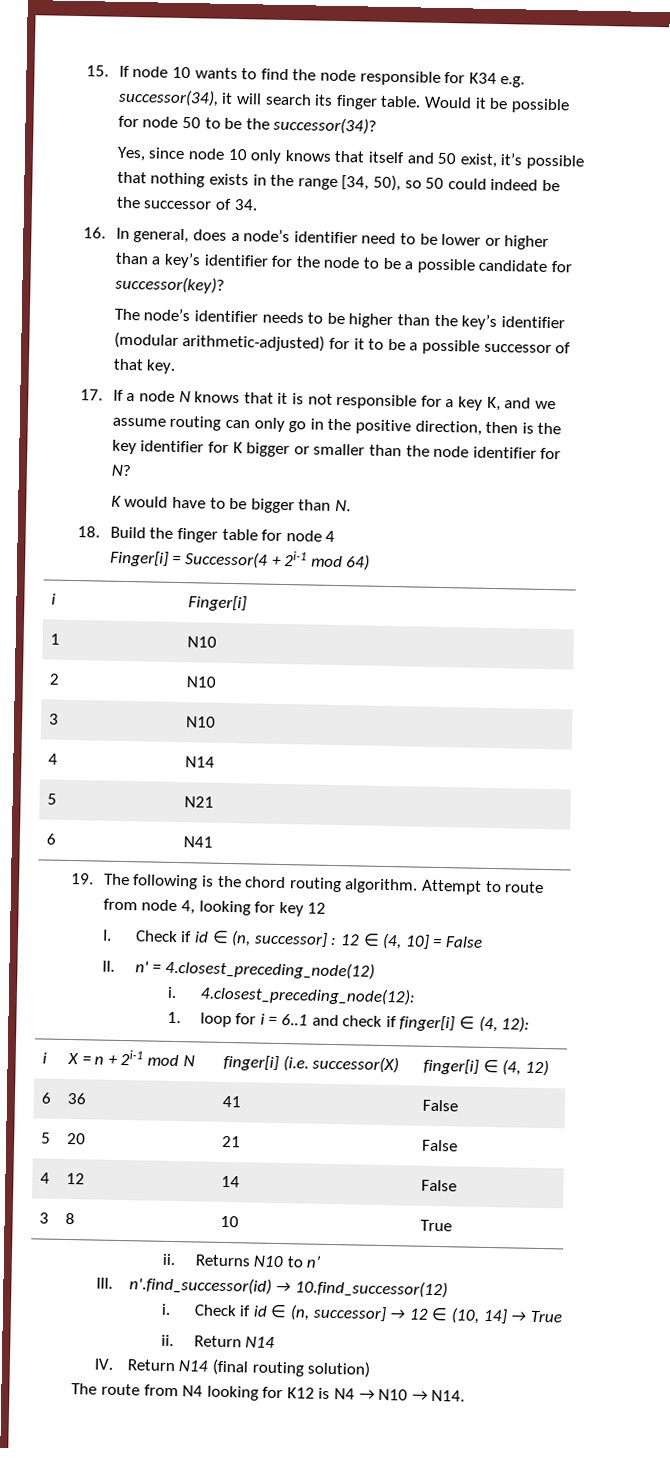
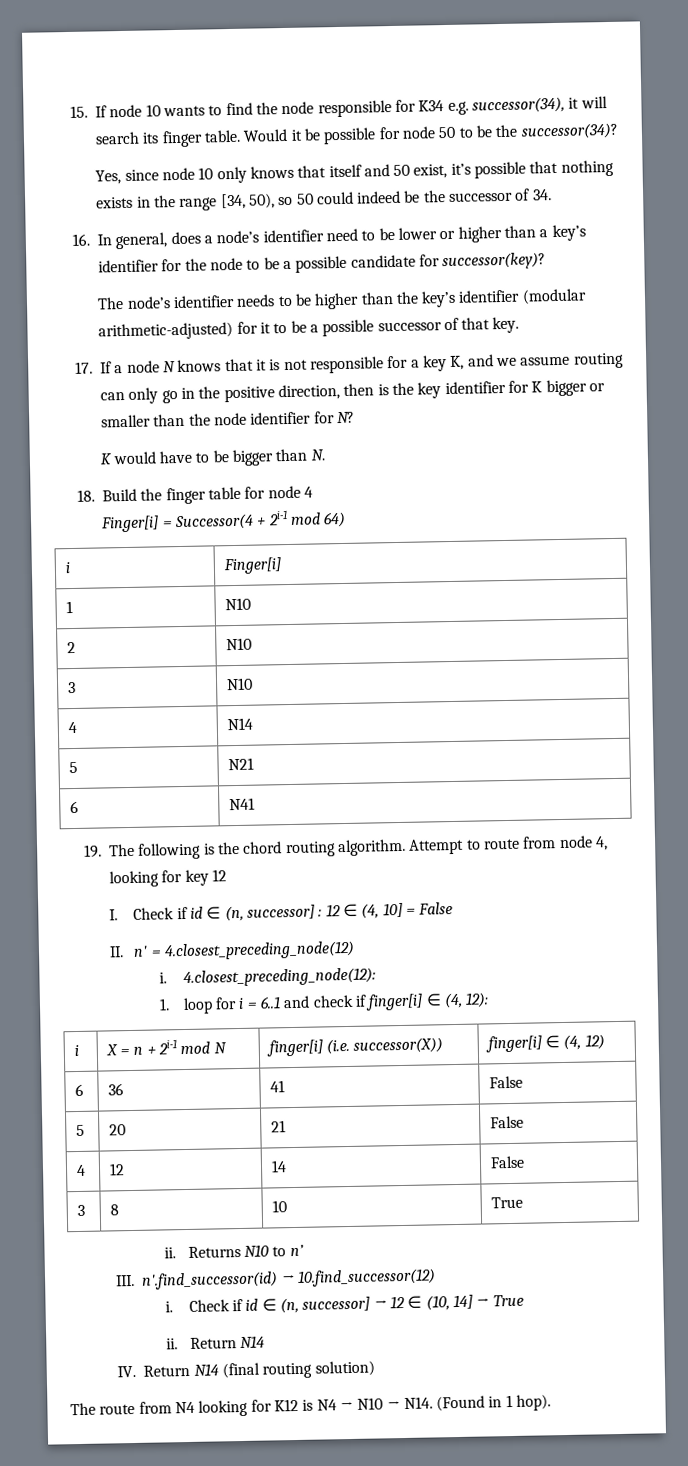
[312,1055,400,1074] successor(X) -> [353,1037,444,1054] successor(X))
(466, 1395) none -> [436,1394,552,1412] (Found in 1 hop).

